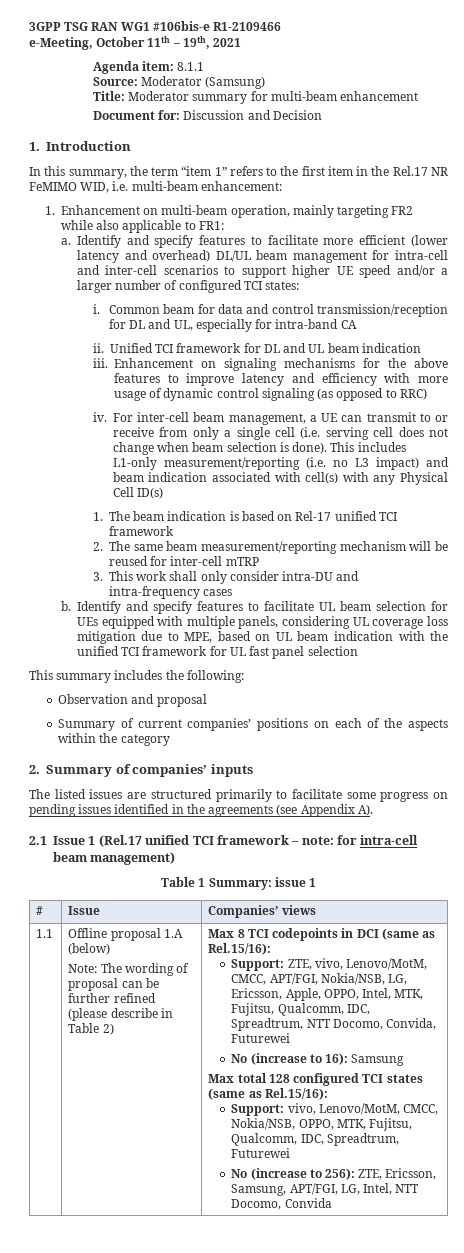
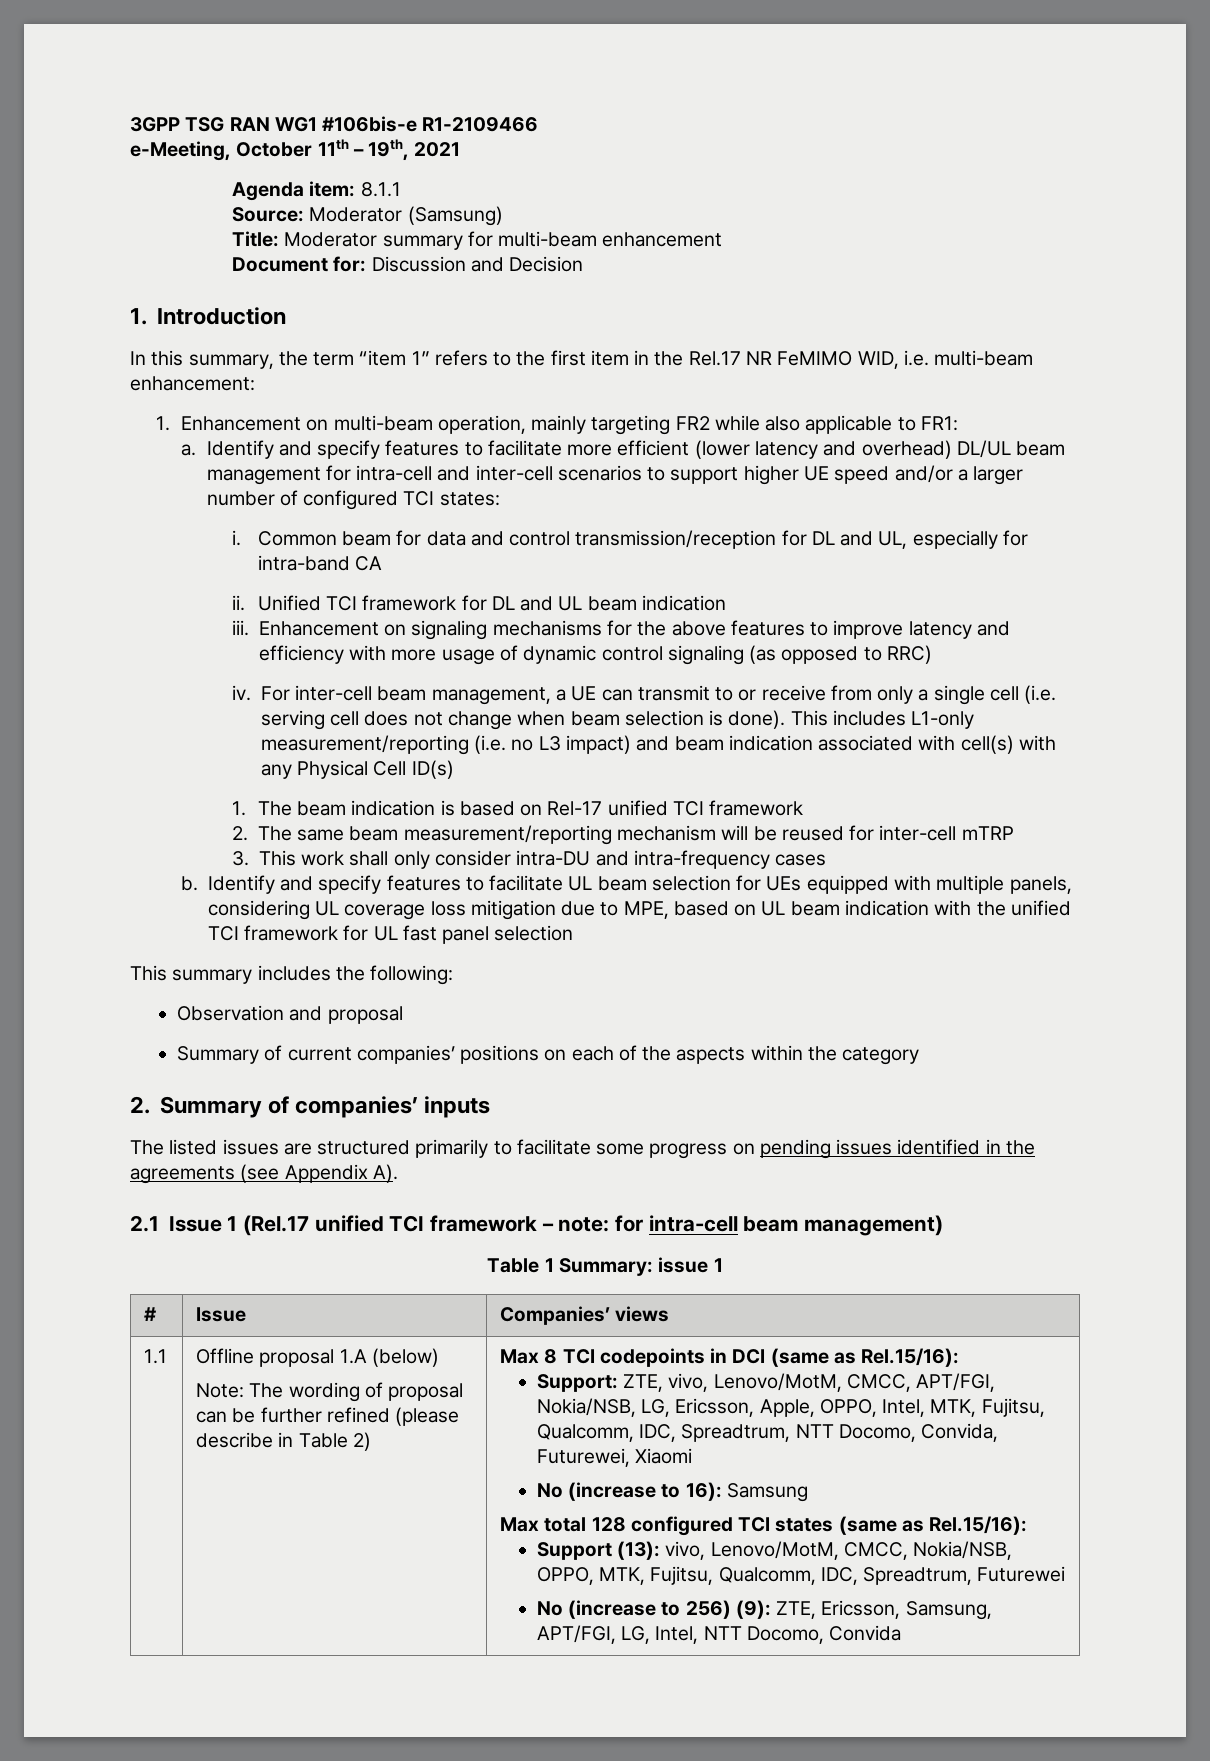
[231,1033,291,1043] Futurewei -> [536,1448,693,1467] Futurewei, Xiaomi
[231,1104,285,1116] Support: -> [536,1541,661,1560] Support (13):
[324,1168,355,1180] 256): -> [685,1600,771,1619] 256) (9):

